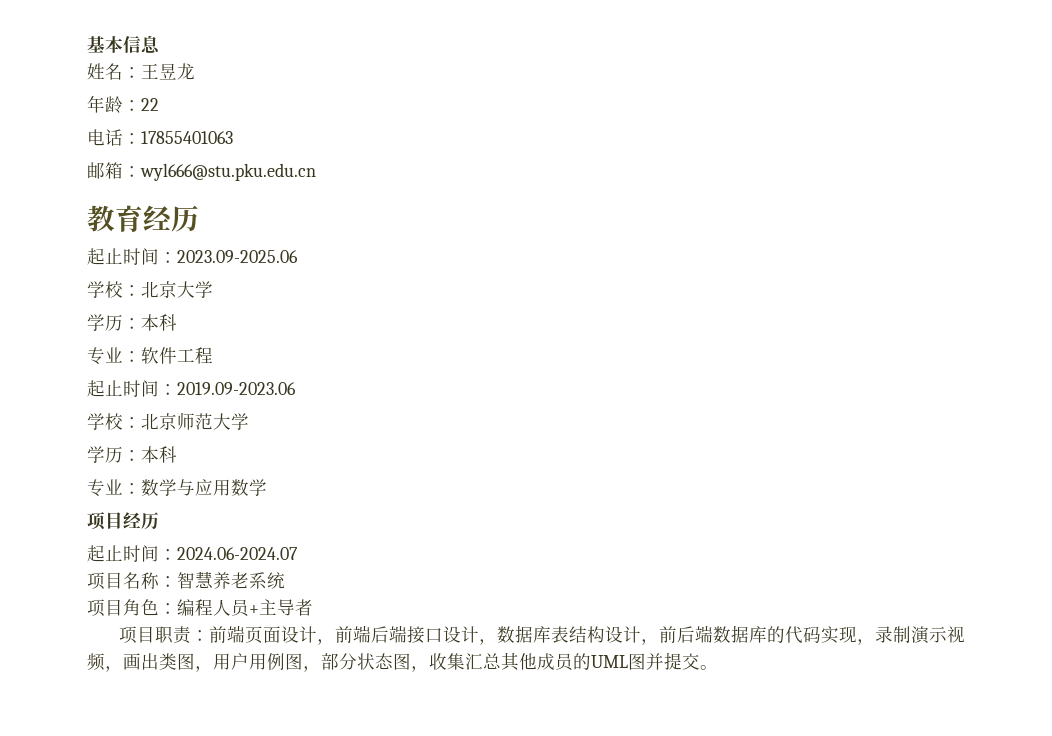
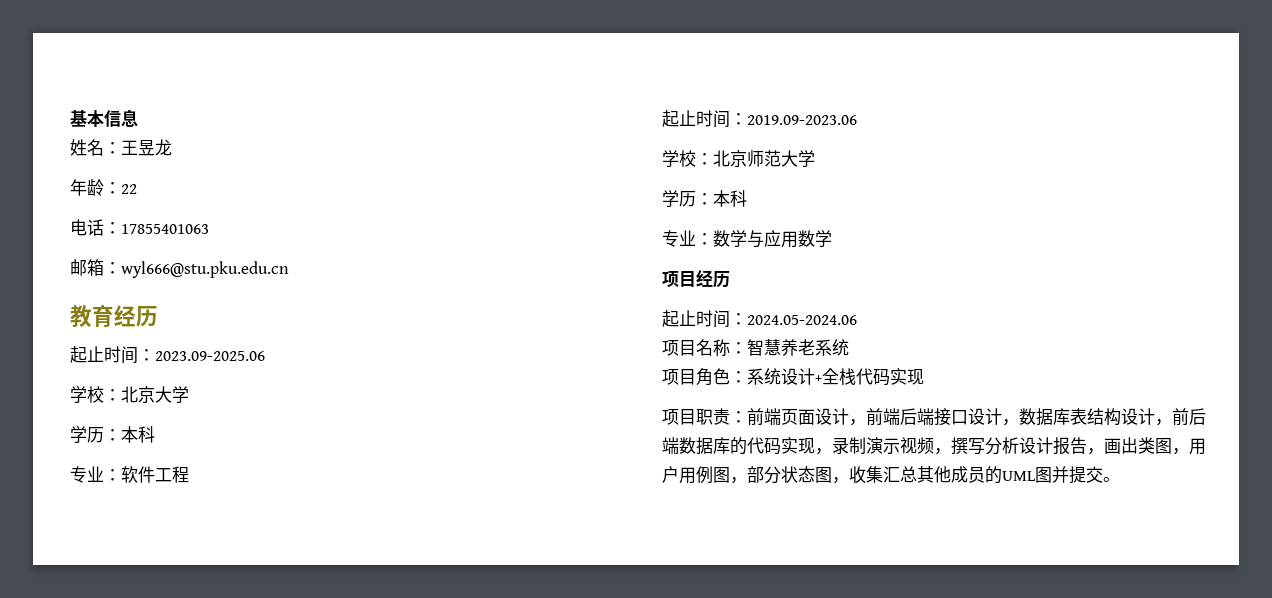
[177,547,298,560] 2024.06-2024.07 -> [747,315,857,325] 2024.05-2024.06
[177,599,313,617] 编程人员+主导者 -> [747,368,924,386] 系统设计+全栈代码实现
(123, 669) none -> [951,437,1104,455] 撰写分析设计报告，

